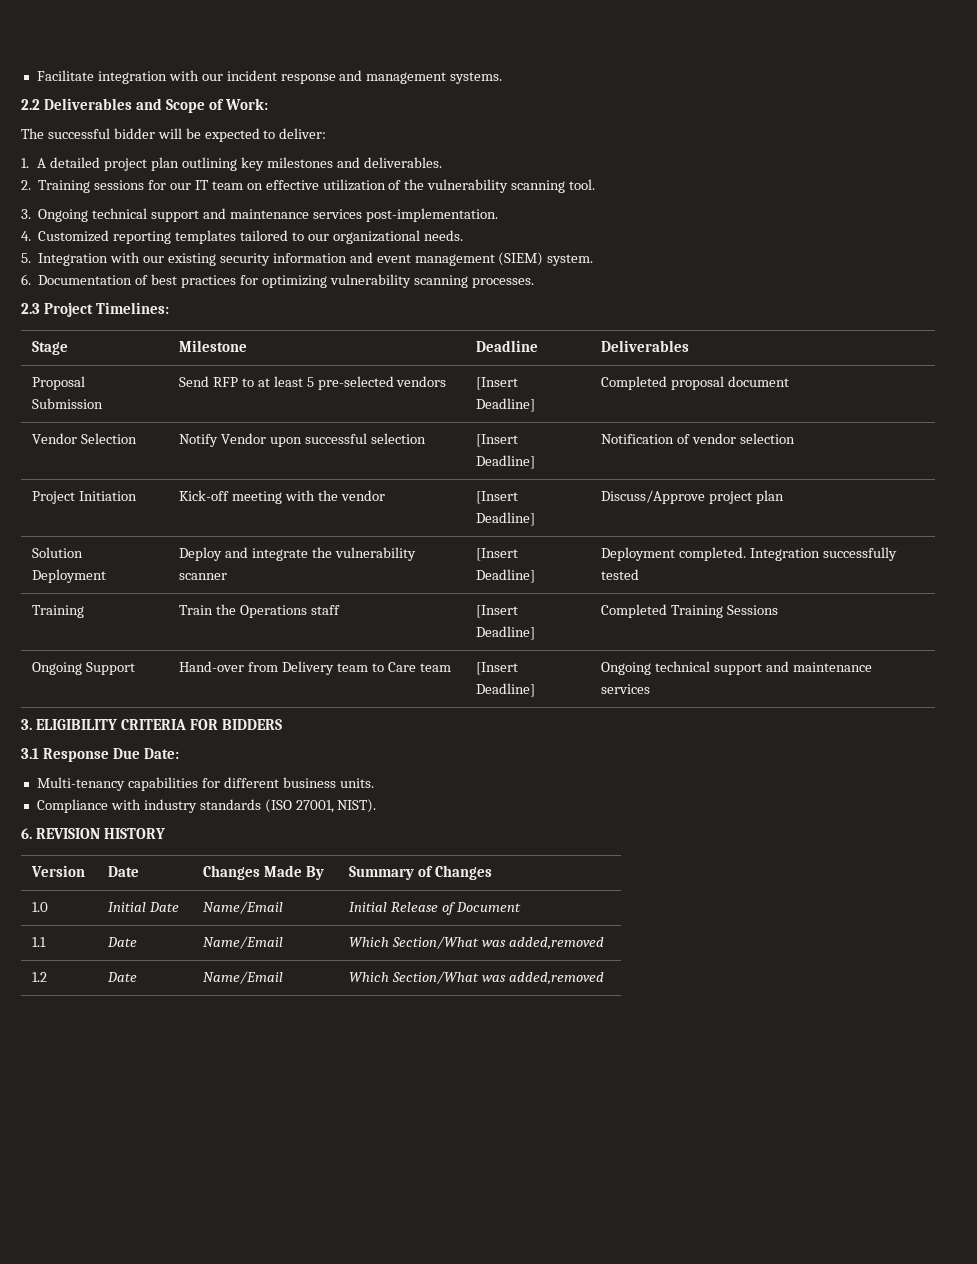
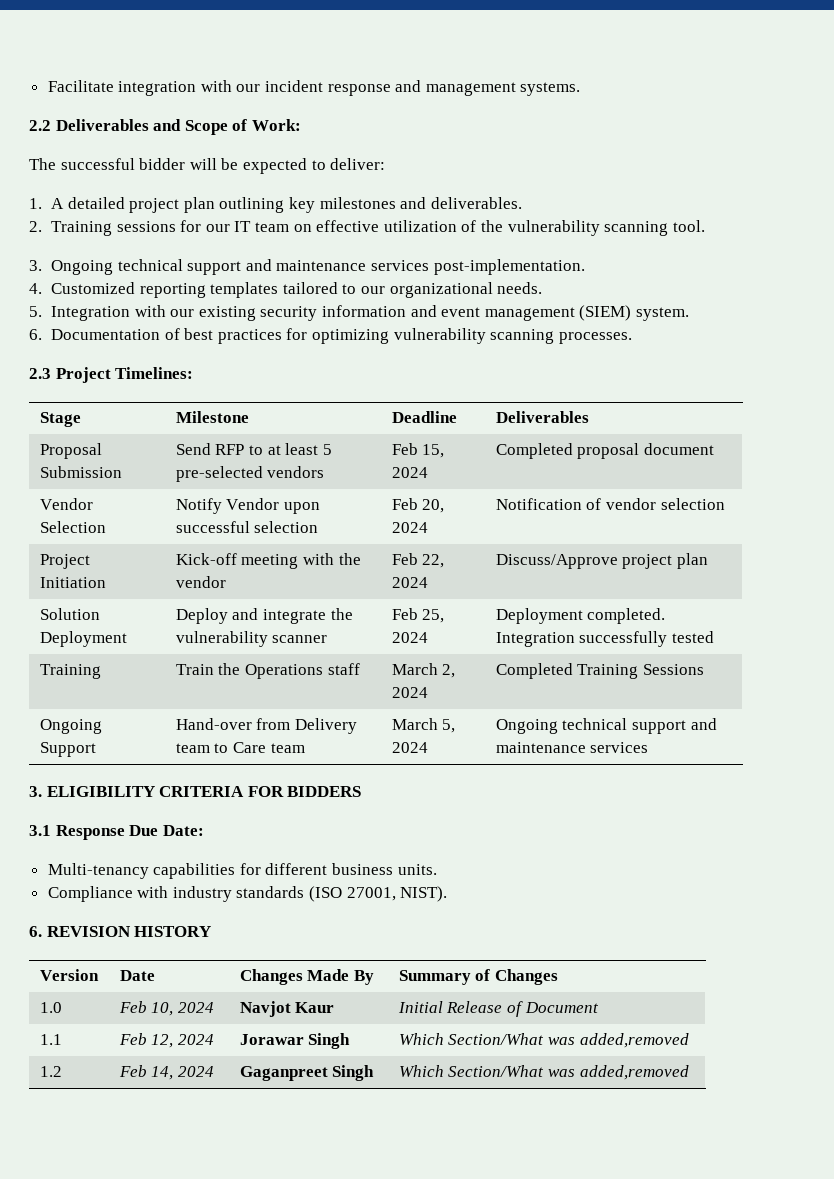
[476,377,519,390] [476,398,536,412] [Insert Deadline] -> [391,443,445,458] [391,467,428,478] Feb 15, 2024
[476,434,519,447] [476,455,536,469] [Insert Deadline] -> [391,498,445,513] [391,522,428,533] Feb 20, 2024
[476,491,519,504] [476,512,536,526] [Insert Deadline] -> [391,553,445,568] [391,577,428,588] Feb 22, 2024
[476,548,519,561] [476,569,536,583] [Insert Deadline] -> [391,608,445,623] [391,632,428,643] Feb 25, 2024
[476,605,519,618] [476,626,536,640] [Insert Deadline] -> [391,663,456,678] [391,687,428,698] March 2, 2024
[476,662,519,675] [476,683,536,697] [Insert Deadline] -> [391,718,456,733] [391,742,428,753] March 5, 2024
[108,902,179,912] [203,901,284,914] Initial Date | Name/Email -> [118,1001,215,1016] [239,1001,335,1017] Feb 10, 2024 | Navjot Kaur
[107,937,138,947] [203,936,284,949] Date | Name/Email -> [118,1033,215,1048] [239,1033,351,1049] Feb 12, 2024 | Jorawar Singh
[107,972,138,982] [203,971,284,984] Date | Name/Email -> [118,1065,215,1080] [239,1065,375,1081] Feb 14, 2024 | Gaganpreet Singh

